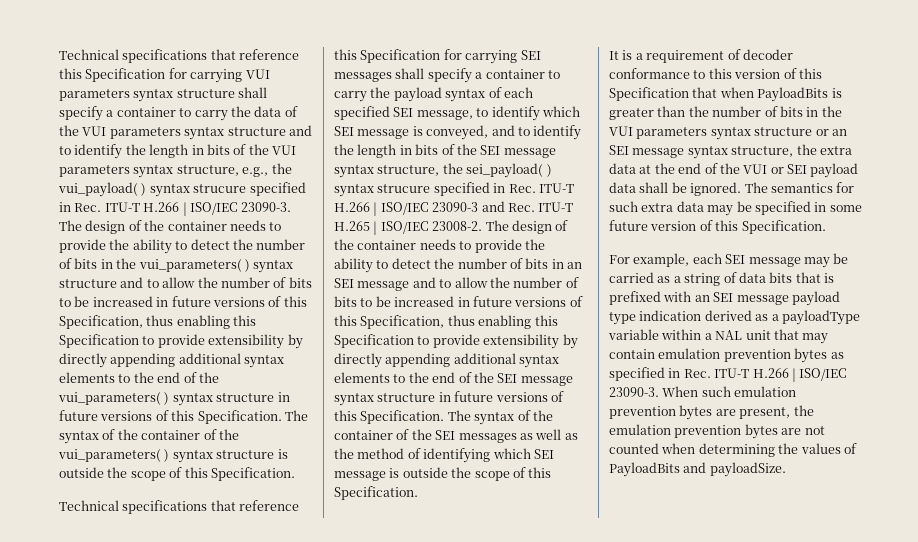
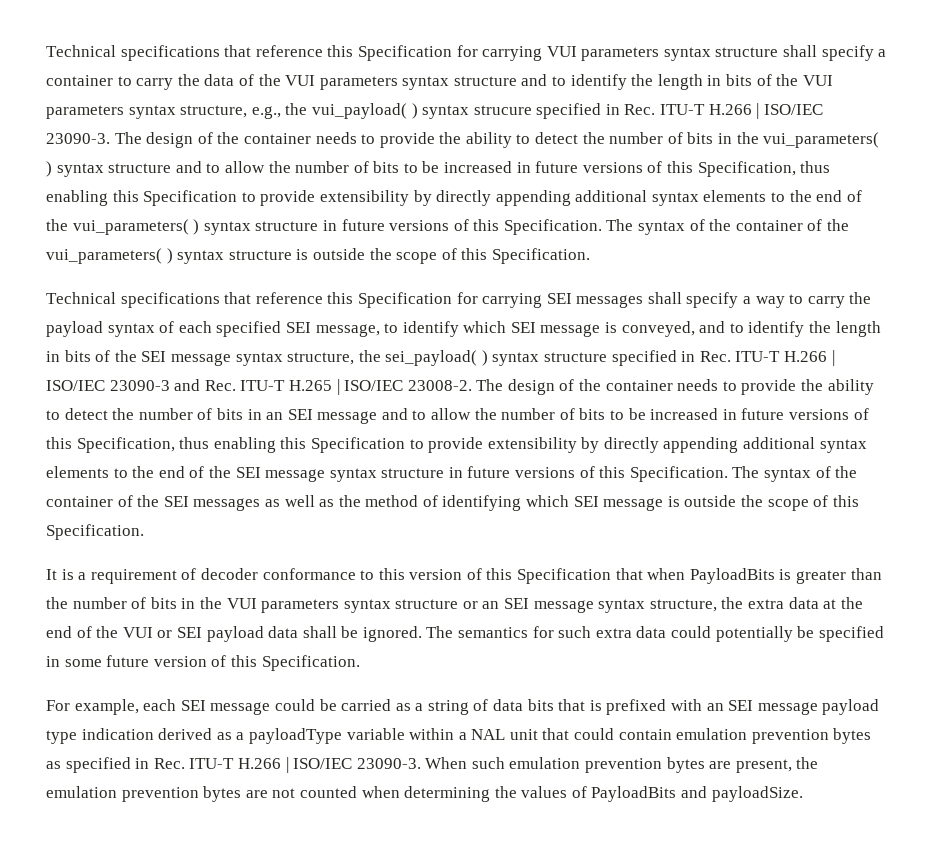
[485,69,545,79] container -> [755,296,785,308] way
[377,184,431,193] strucure -> [544,352,608,362] structure
[707,205,734,216] may -> [671,626,793,642] could potentially
[803,257,830,268] may -> [274,699,315,711] could
[802,333,829,344] may -> [574,728,615,740] could

